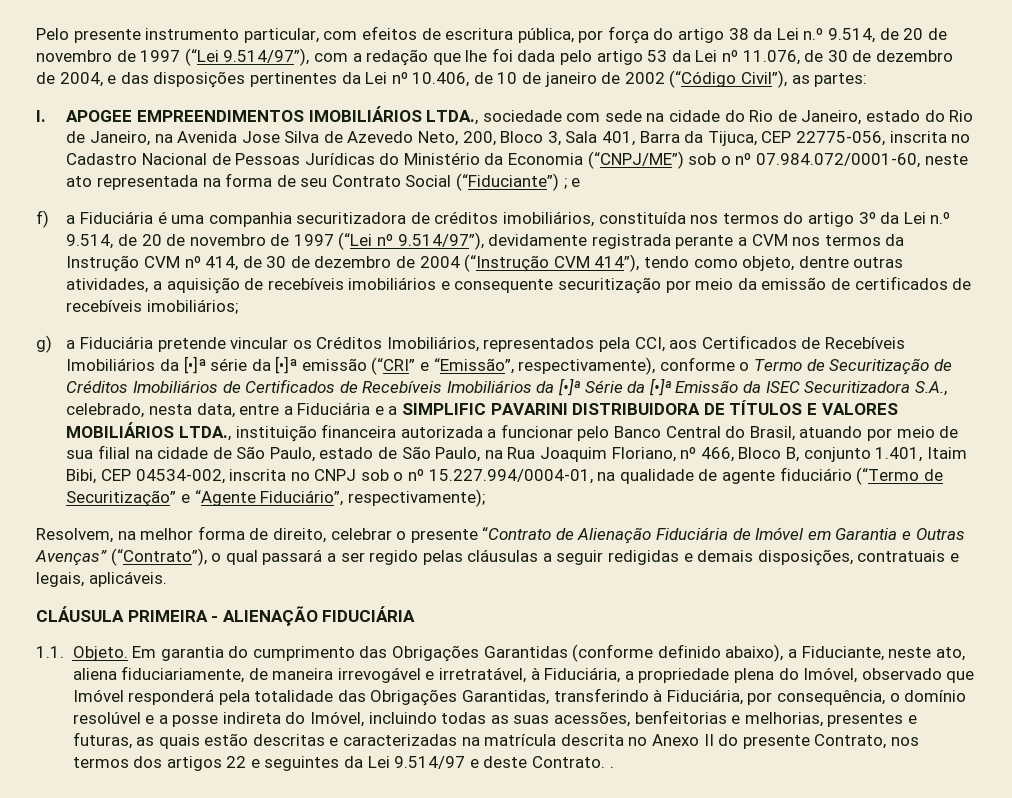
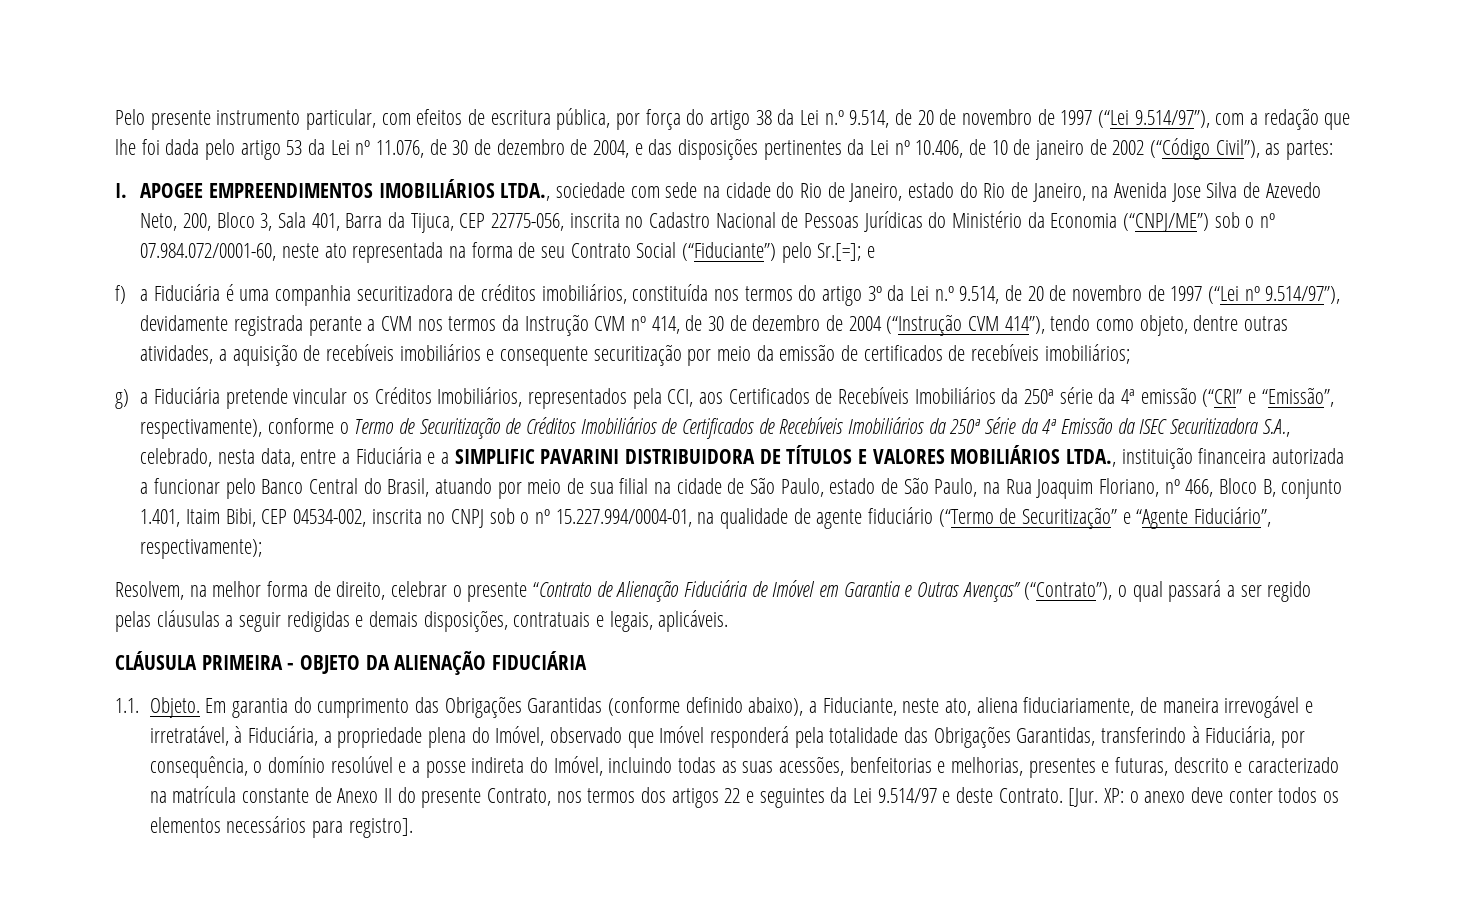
[563,178,567,189] ; -> [781,242,862,263] pelo Sr.[=];
[183,356,206,374] [•]ª -> [1024,389,1055,404] 250ª
[275,356,298,374] [•]ª -> [1121,389,1136,404] 4ª
[558,378,581,396] [•]ª -> [949,419,982,434] 250ª
[648,378,671,396] [•]ª -> [1042,419,1058,434] 4ª
(219, 619) none -> [300,655,390,674] OBJETO DA
[136,733,648,749] as quais estão descritas e caracterizadas na matrícula descrita no -> [1173,757,1339,773] [149,786,332,803] descrito e caracterizado na matrícula constante de
[609,766,614,768] . -> [1068,787,1339,807] [149,816,413,838] [Jur. XP: o anexo deve conter todos os elementos necessários para registro].

